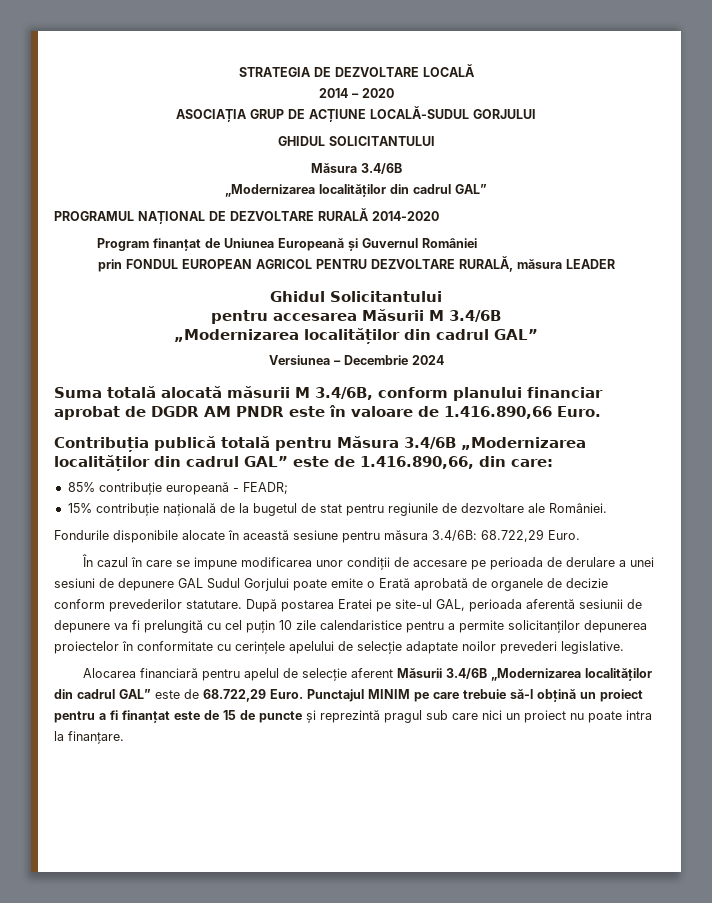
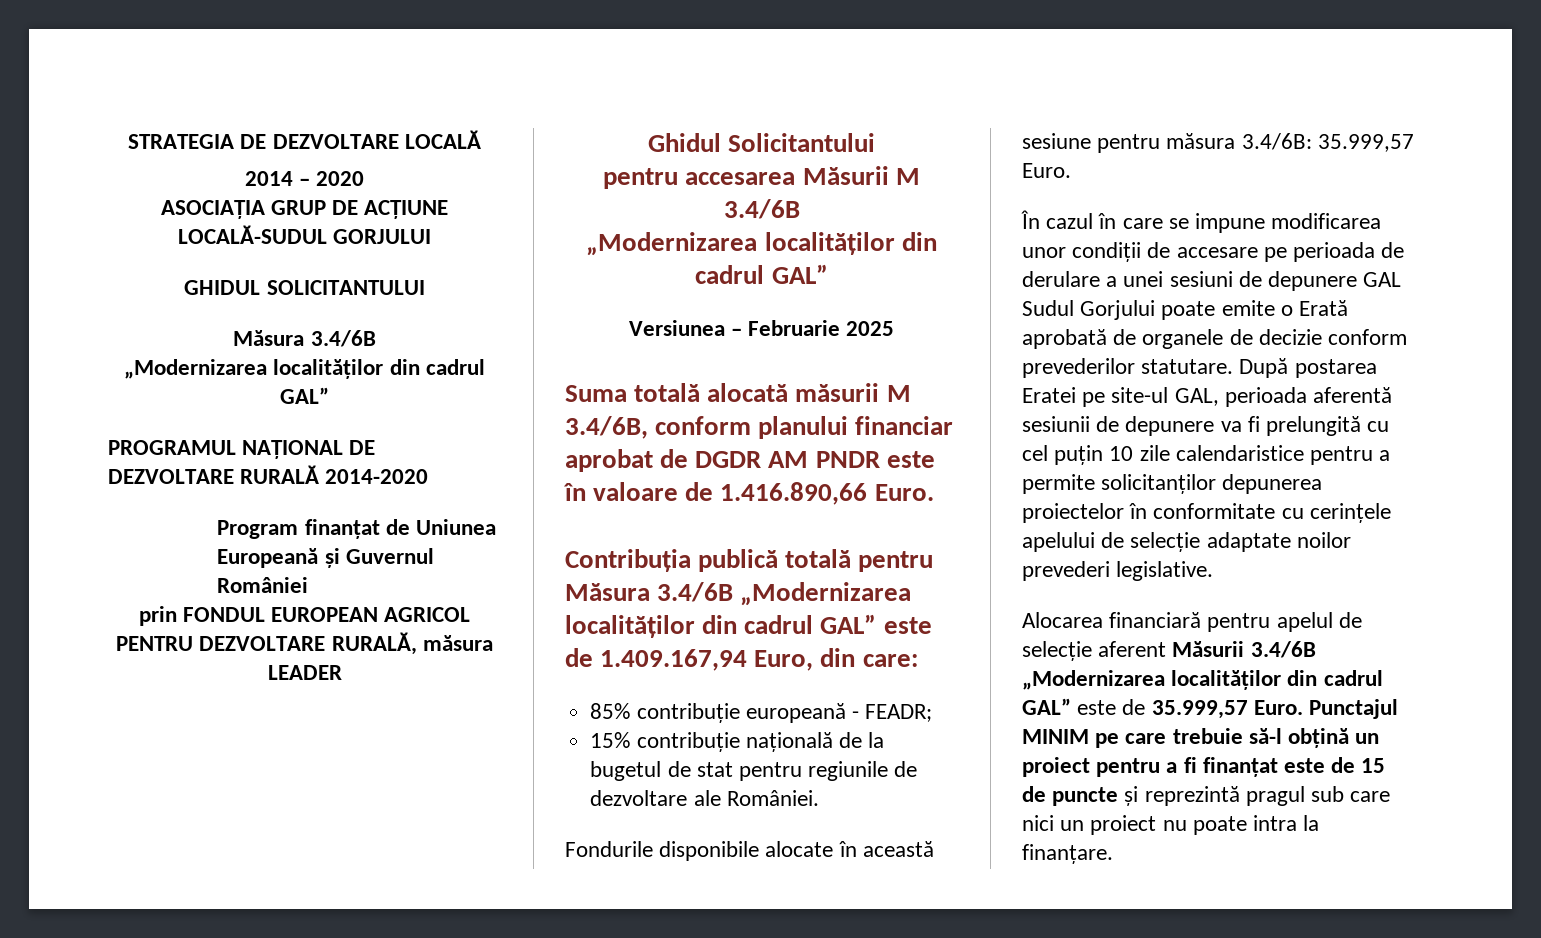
[343,355,444,365] Decembrie 2024 -> [748,320,895,336] Februarie 2025
[360,456,474,469] 1.416.890,66, -> [600,649,814,671] 1.409.167,94 Euro,
[481,529,544,542] 68.722,29 -> [1317,134,1414,152] 35.999,57
[203,689,266,702] 68.722,29 -> [1151,700,1248,719] 35.999,57

